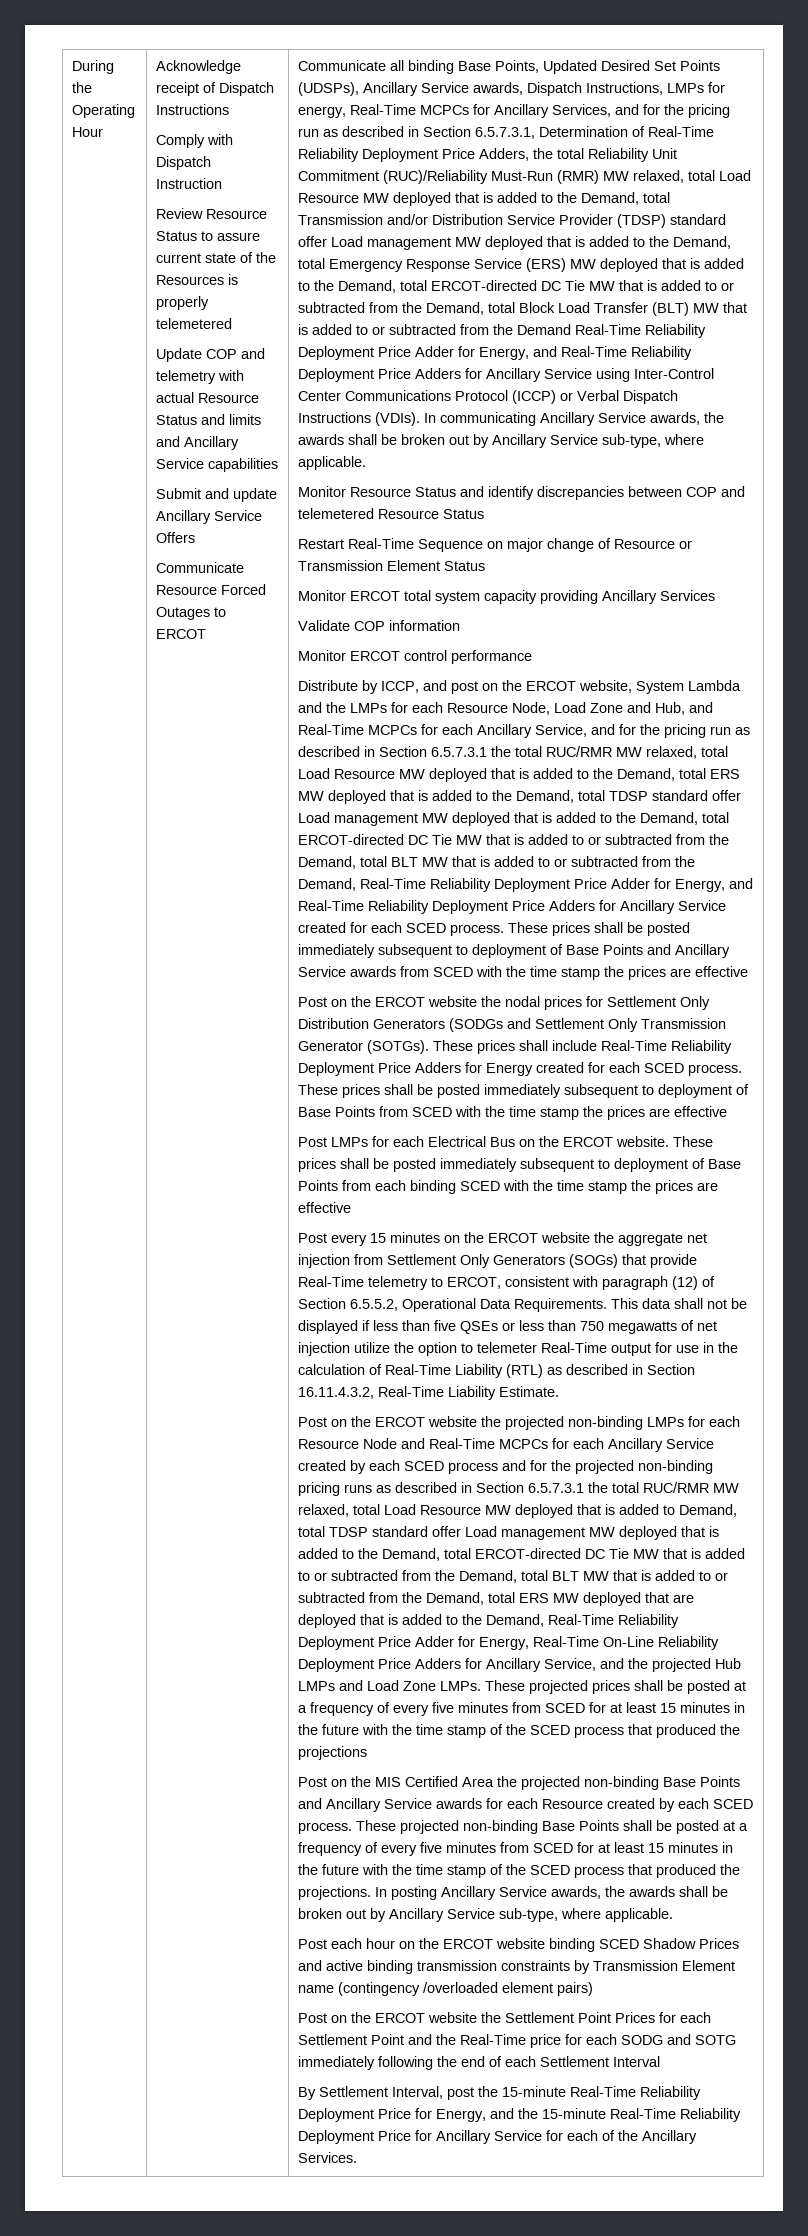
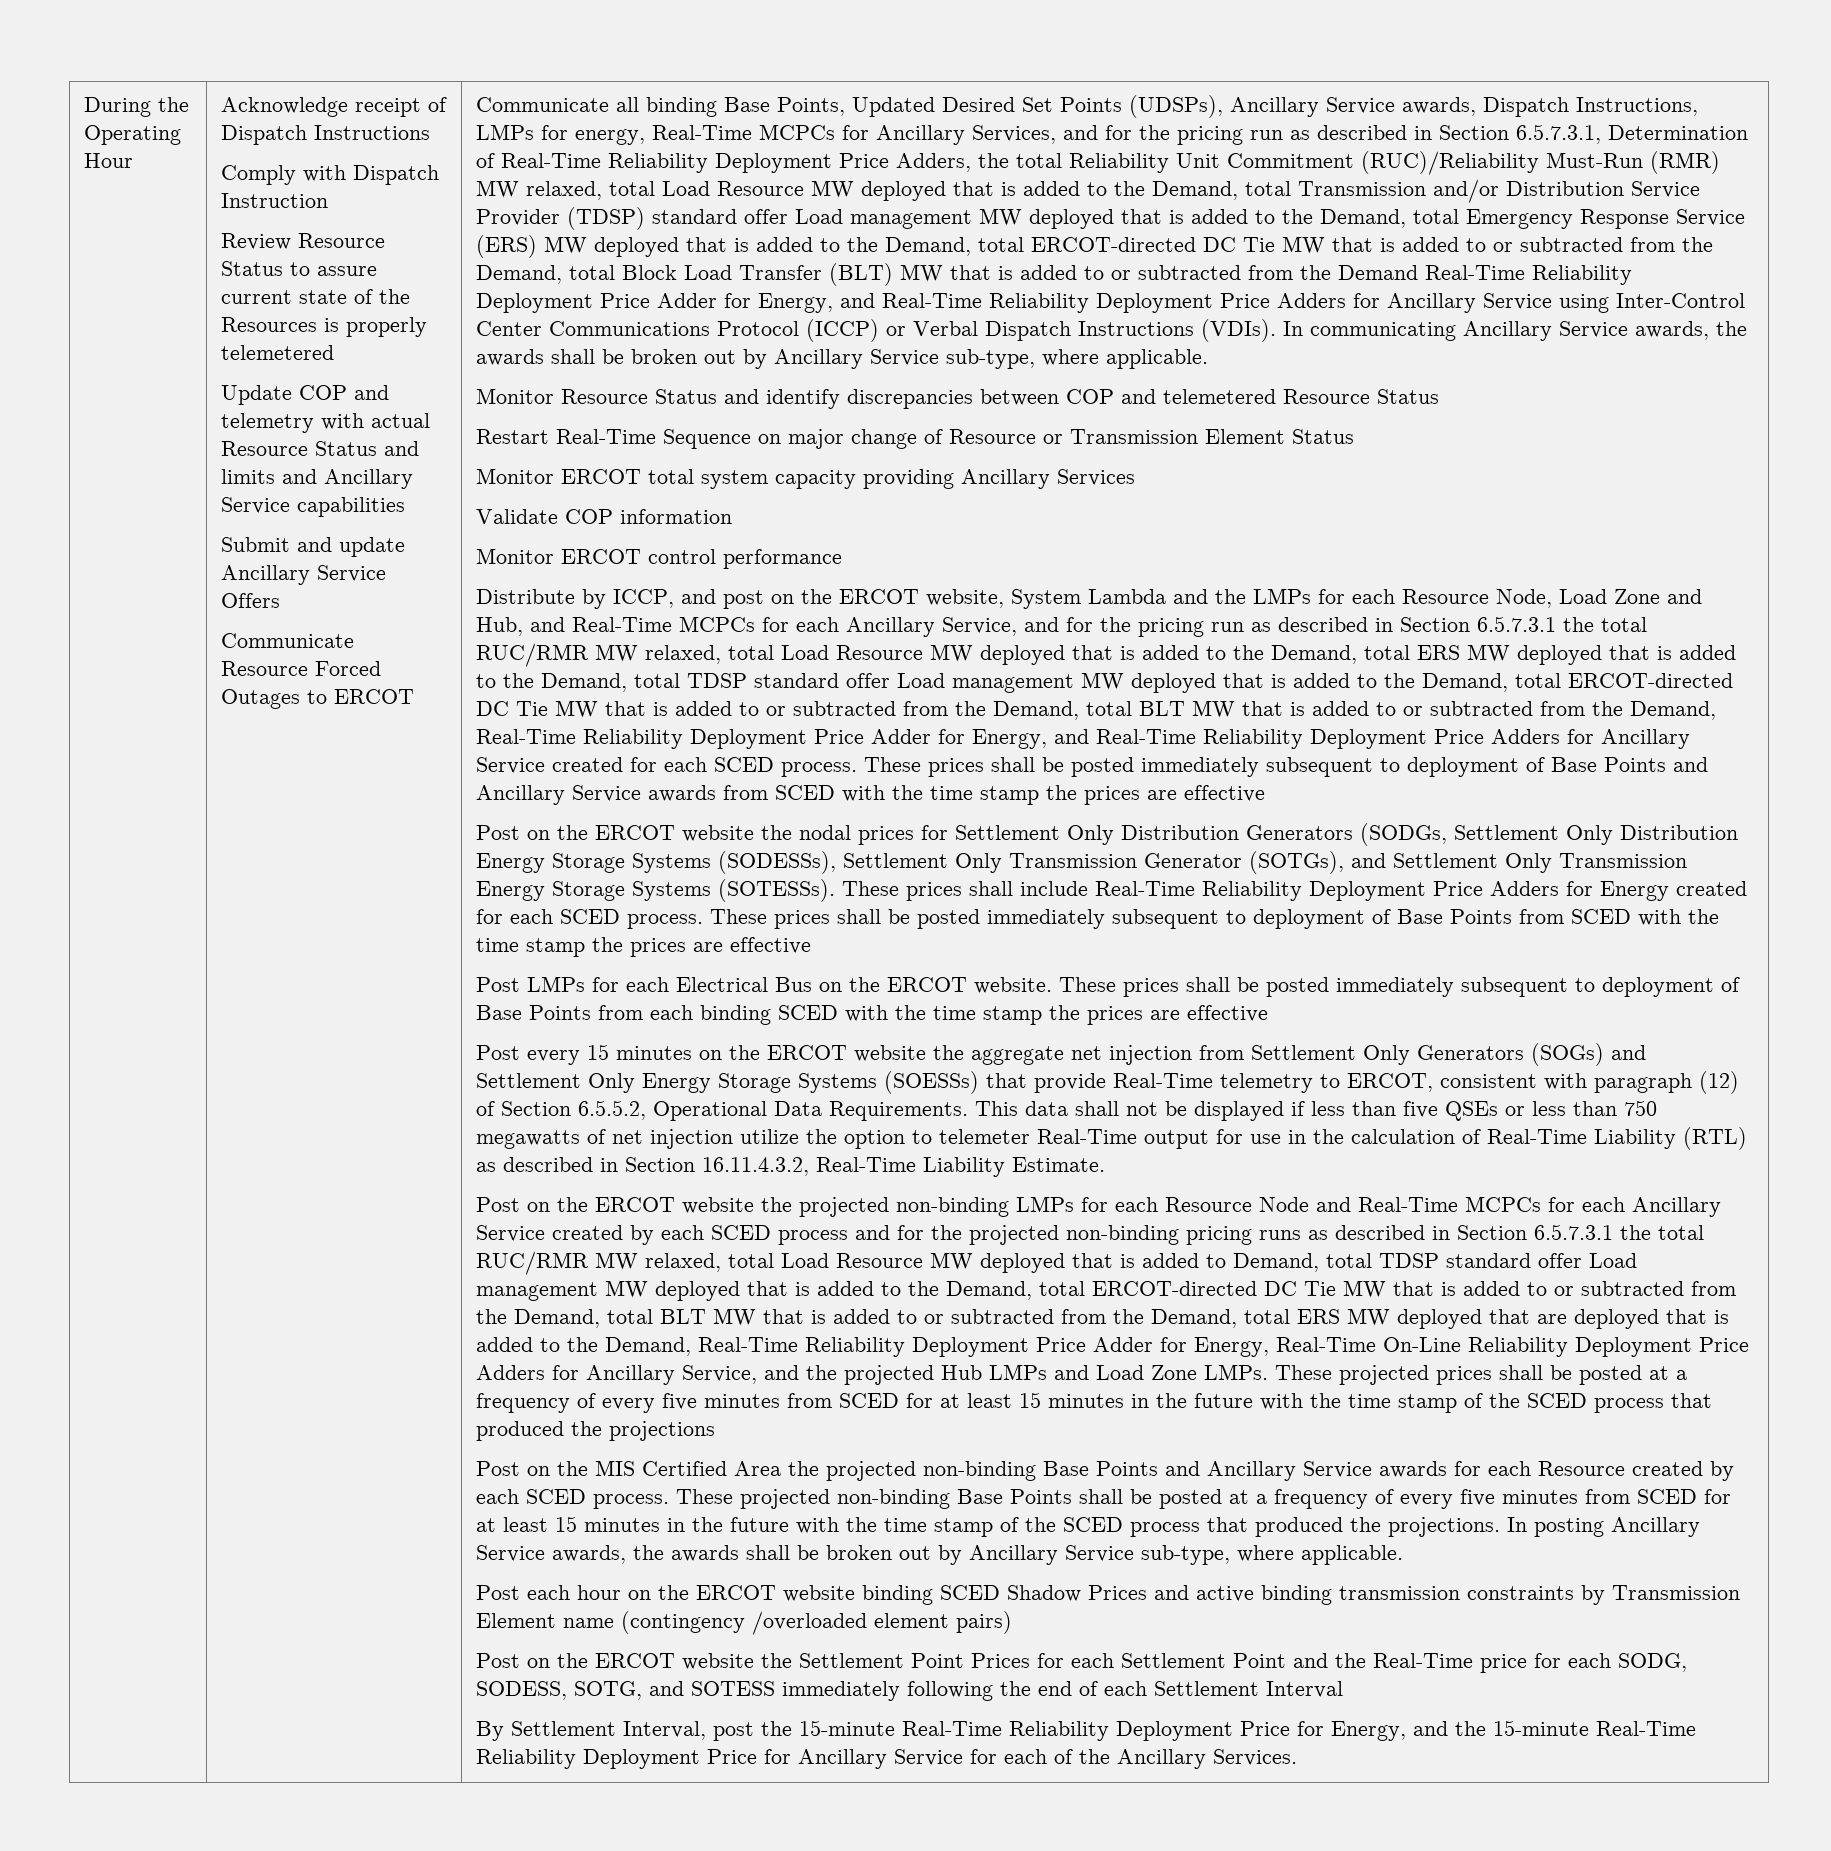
[448,1018,726,1032] [297,1040,429,1054] (SODGs and Settlement Only Transmission Generator (SOTGs). -> [1359,823,1738,846] [475,851,1687,874] [475,879,835,902] (SODGs, Settlement Only Distribution Energy Storage Systems (SODESSs), Settlement Only Transmission Generator (SOTGs), and Settlement Only Transmission Energy Storage Systems (SOTESSs).
(618, 1261) none -> [1610,1045,1646,1060] [475,1071,979,1094] and Settlement Only Energy Storage Systems (SOESSs)
[620,2034,736,2045] SODG and SOTG -> [1617,1653,1687,1672] [475,1681,775,1700] SODG, SODESS, SOTG, and SOTESS

